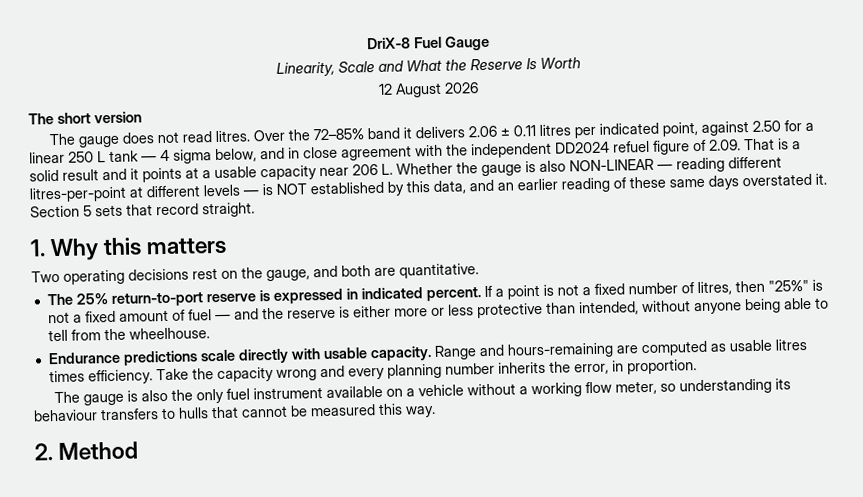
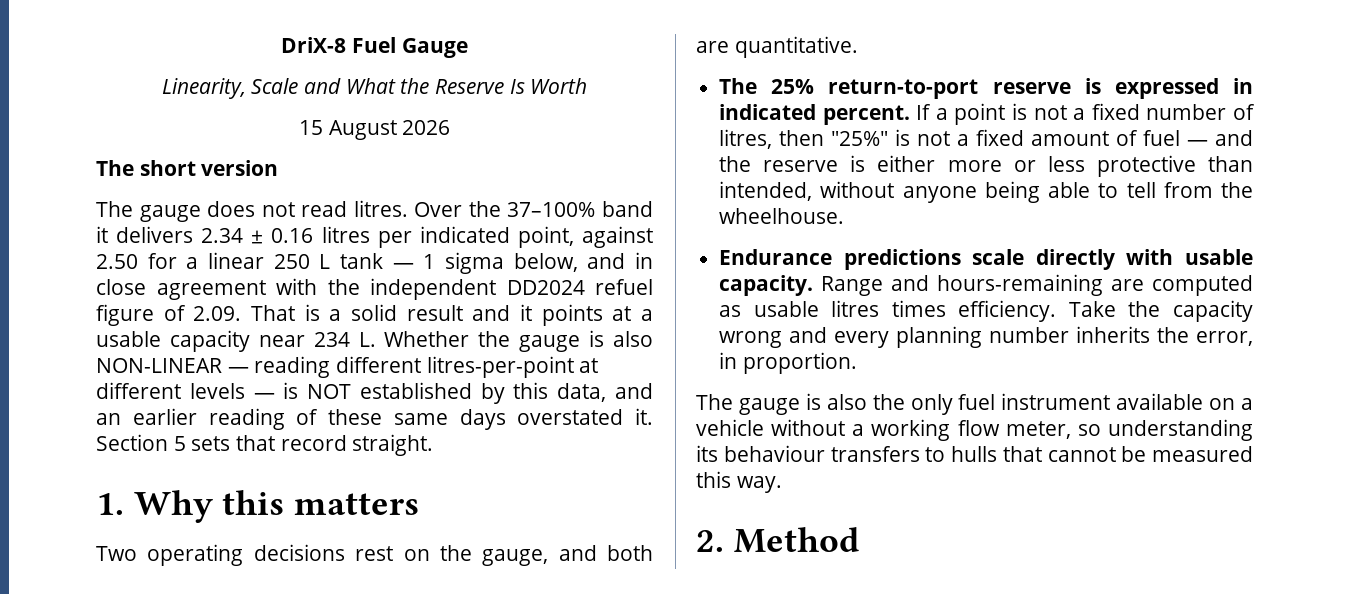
[378,83,393,95] 12 -> [298,120,323,135] 15
[312,128,364,141] 72–85% -> [507,202,596,217] 37–100%
[467,125,536,138] 2.06 ± 0.11 -> [201,228,314,244] 2.34 ± 0.16
[160,149,170,162] 4 -> [423,254,436,269] 1
[352,163,378,176] 206 -> [313,332,350,347] 234

